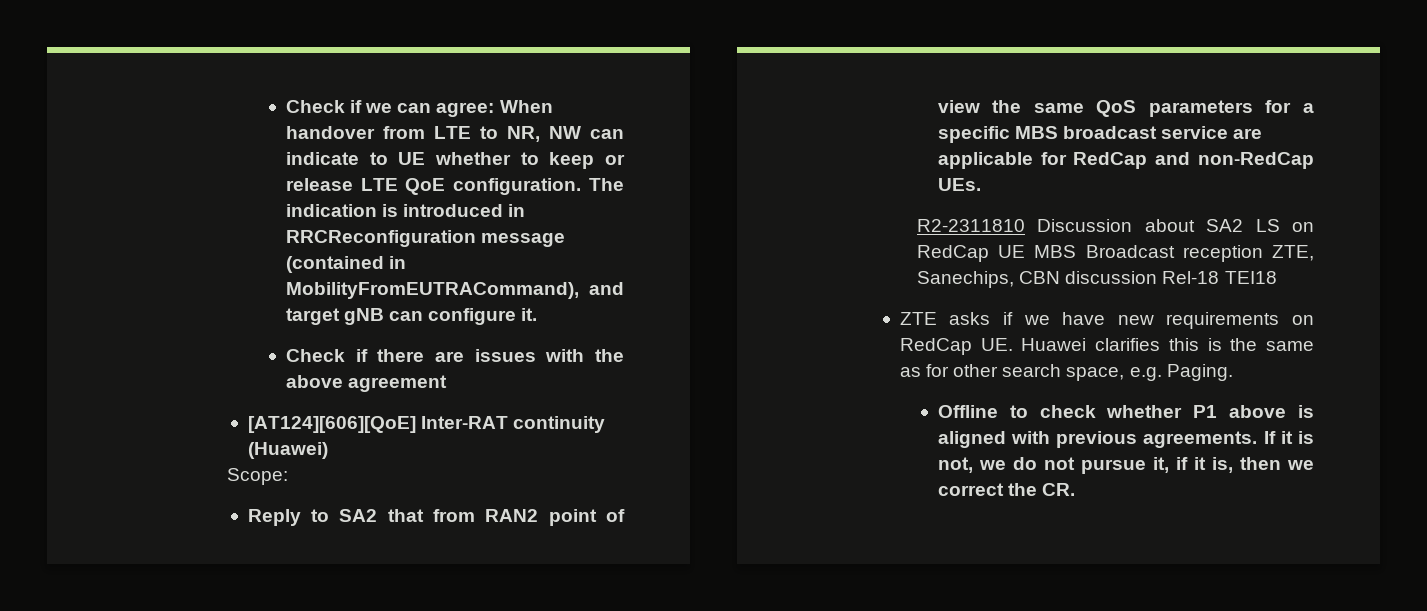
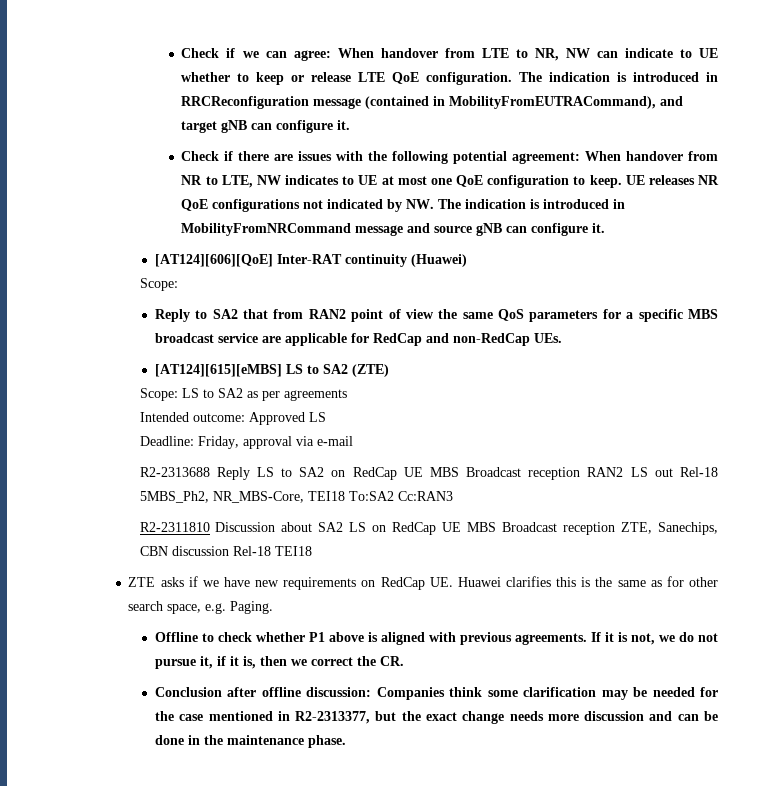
[285,375,448,392] above agreement -> [392,151,718,164] [181,175,719,188] [181,199,626,212] [181,223,606,236] following potential agreement: When handover from NR to LTE, NW indicates to UE at most one QoE configuration to keep. UE releases NR QoE configurations not indicated by NW. The indication is introduced in MobilityFromNRCommand message and source gNB can configure it.
(981, 184) none -> [154,364,389,377] [139,388,347,401] [139,412,326,425] [139,436,353,449] [139,467,719,480] [139,491,453,503] // [AT124][615][eMBS] LS to SA2 (ZTE) // Scope: LS to SA2 as per agreements // Intended outcome: Approved LS // Deadline: Friday, approval via e-mail // R2-2313688 Reply LS to SA2 on RedCap UE MBS Broadcast reception RAN2 LS out Rel-18 5MBS_Ph2, NR_MBS-Core, TEI18 To:SA2 Cc:RAN3
(1076, 489) none -> [154,687,718,700] [154,711,718,724] [154,735,346,748] // Conclusion after offline discussion: Companies think some clarification may be needed for the case mentioned in R2-2313377, but the exact change needs more discussion and can be done in the maintenance phase.

